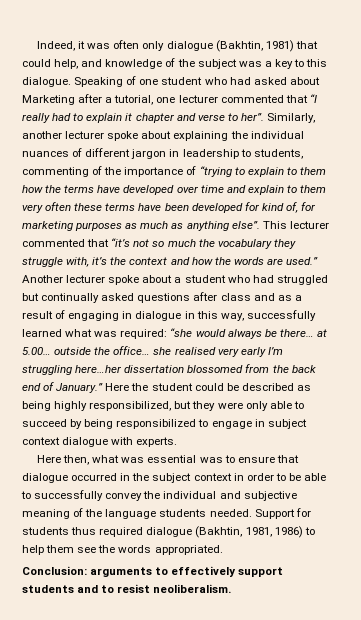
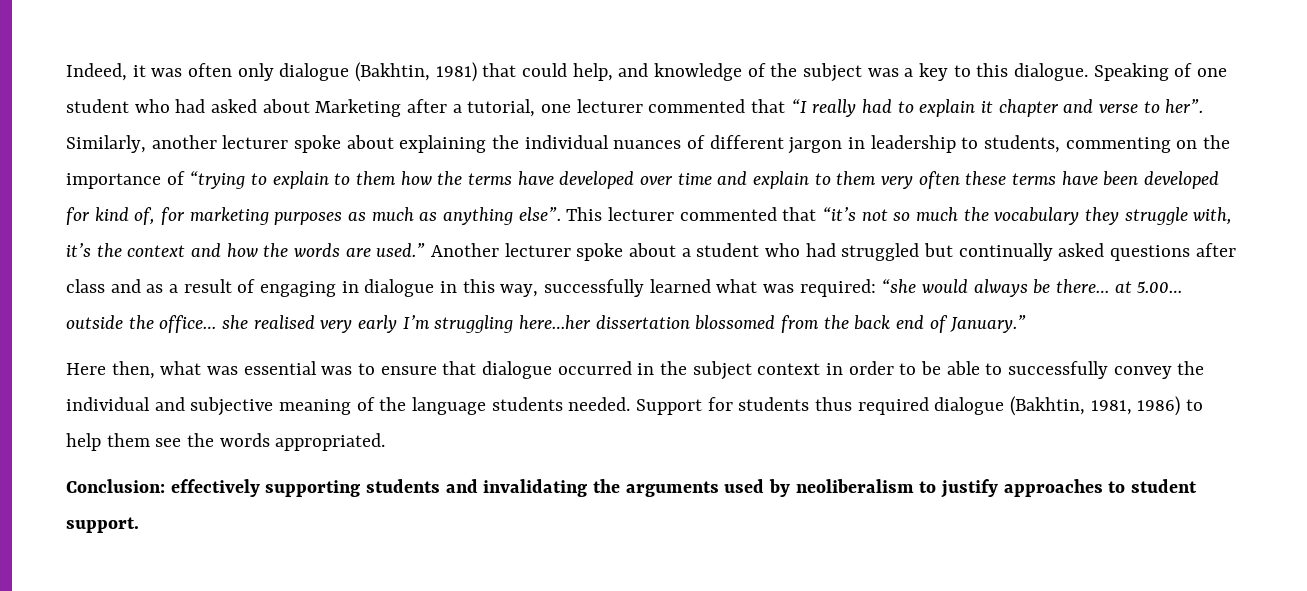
[92,166,103,175] of -> [1176,140,1198,149] on
[105,383,311,391] [22,401,304,411] [22,419,307,429] [22,437,178,447] Here the student could be described as being highly responsibilized, but they were only able to succeed by being responsibilized to engage in subject context dialogue with experts. -> (1027, 324) none
[90,566,284,577] [22,584,232,593] arguments to effectively support students and to resist neoliberalism. -> [170,479,1198,498] [66,517,139,533] effectively supporting students and invalidating the arguments used by neoliberalism to justify approaches to student support.

